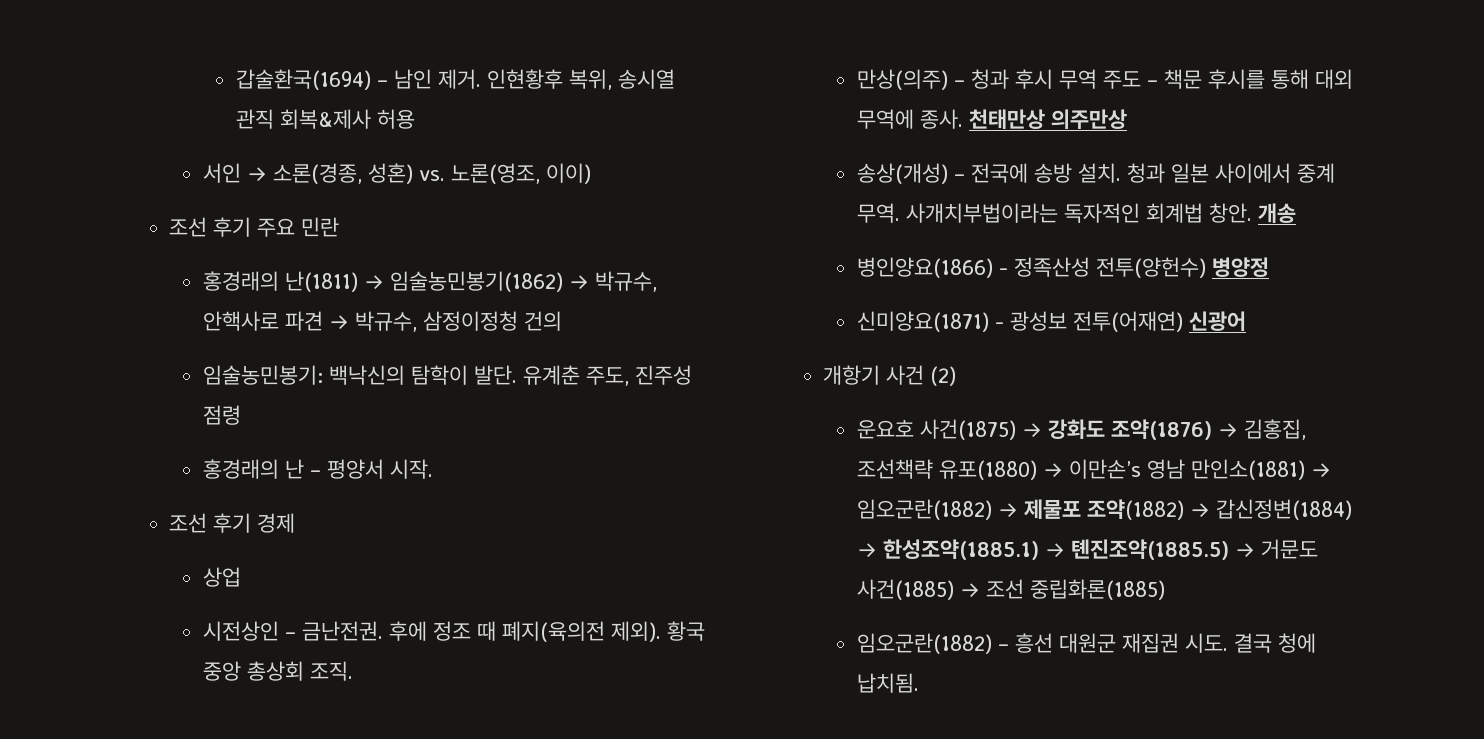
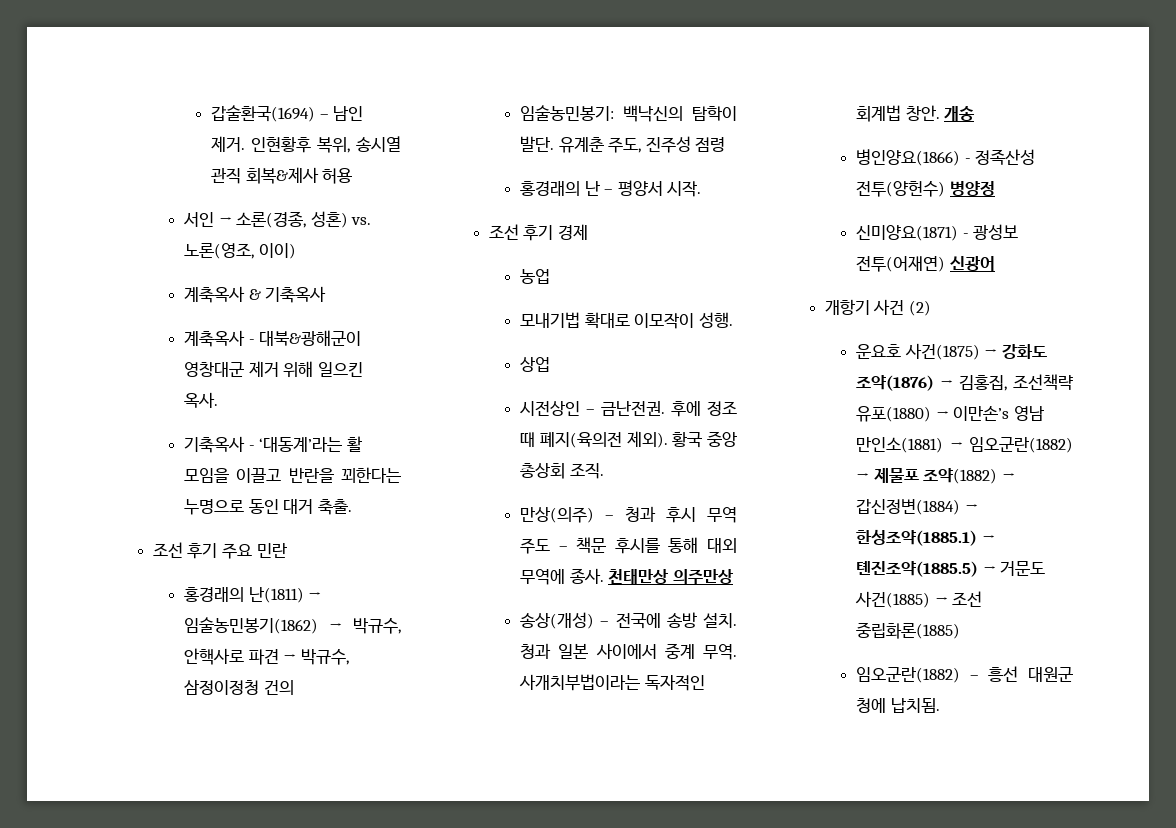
(591, 173) none -> [184,286,327,303] [184,330,362,347] [184,361,363,378] [184,392,219,408] [184,436,362,453] [184,467,401,483] [184,499,352,515] // 계축옥사 & 기축옥사 // 계축옥사 - 대북&광해군이 영창대군 제거 위해 일으킨 옥사. // 기축옥사 - ‘대동계’라는 활 모임을 이끌고 반란을 꾀한다는 누명으로 동인 대거 축출.
(296, 523) none -> [520,269,551,284] [520,312,733,329] // 농업 // 모내기법 확대로 이모작이 성행.
[1121,633,1272,653] 재집권 시도. 결국 -> (1073, 674) none

